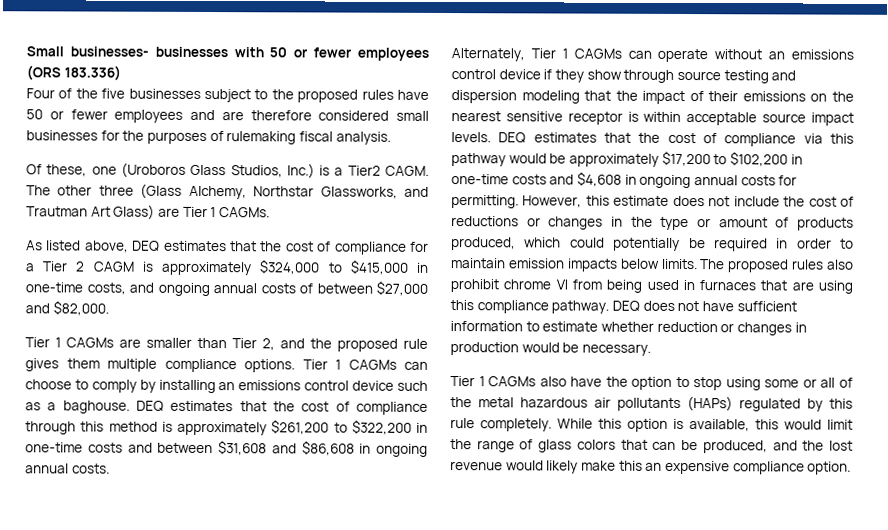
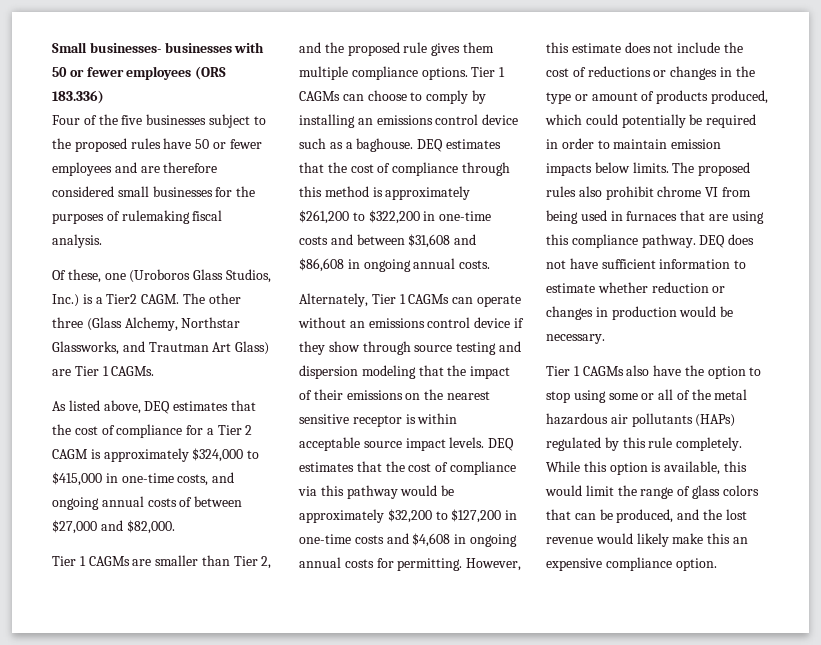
[661,150,788,167] $17,200 to $102,200 -> [387,509,502,523] $32,200 to $127,200

